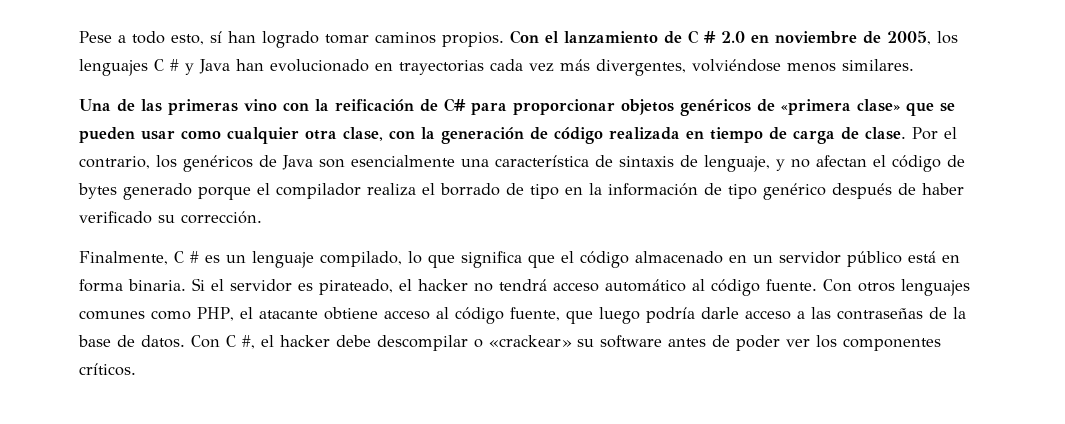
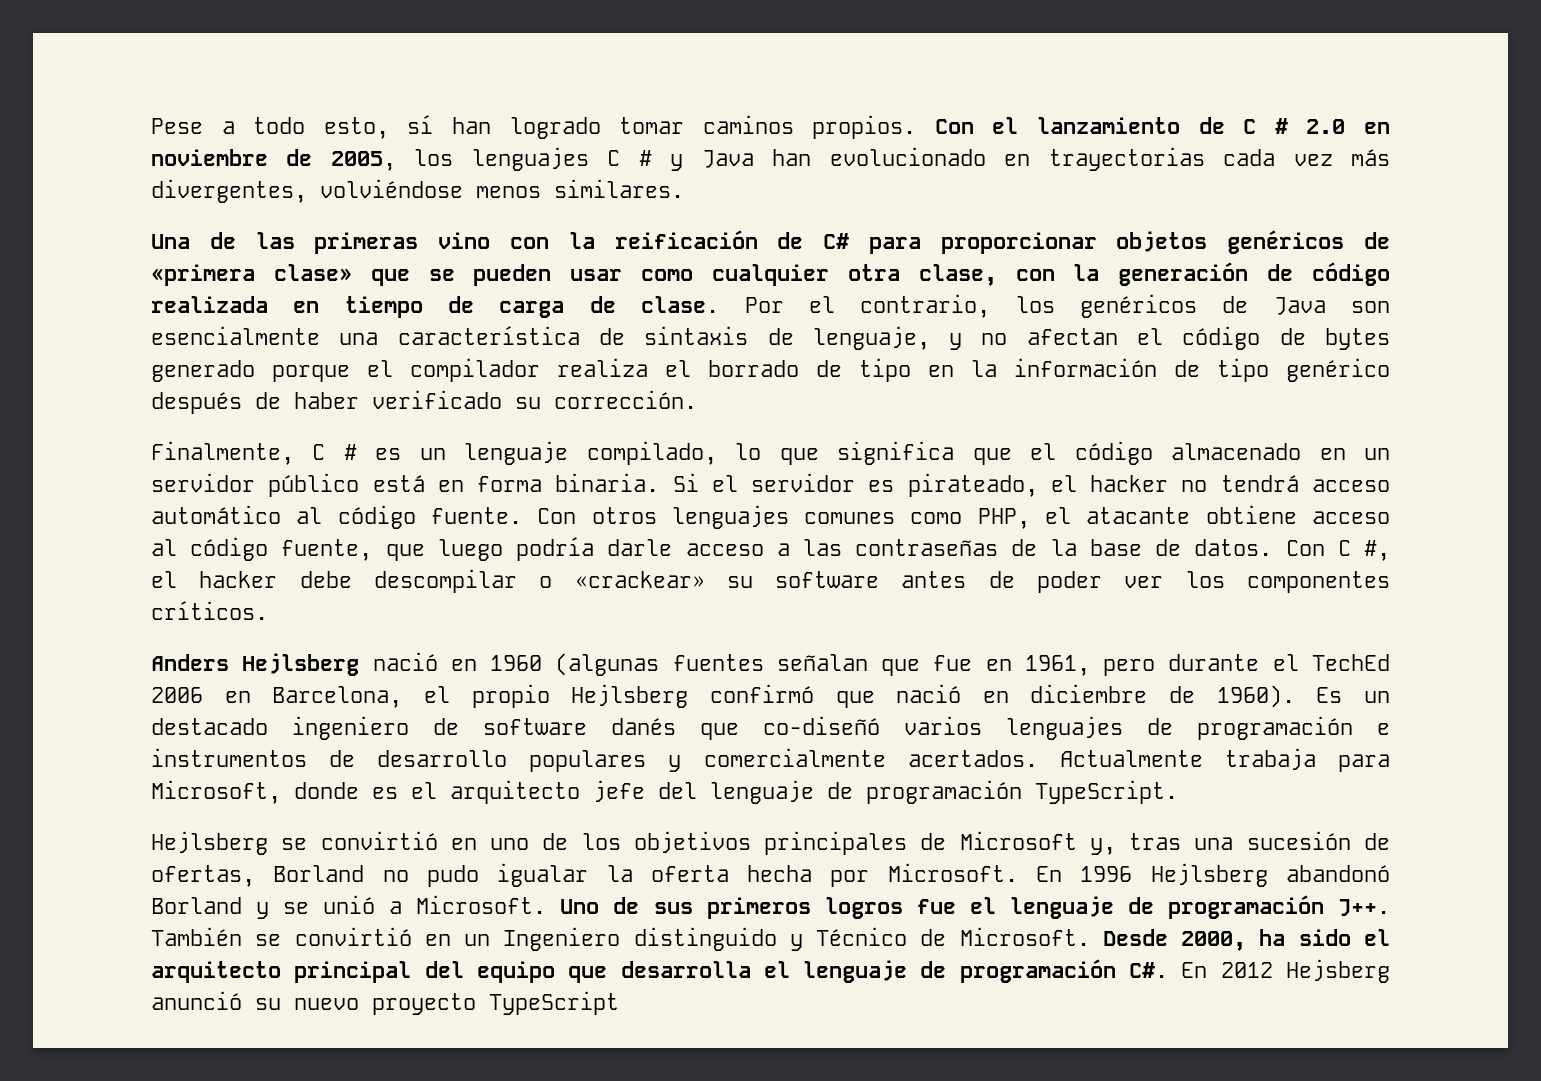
(136, 369) none -> [151,652,1390,676] [151,684,1390,708] [151,716,1390,740] [151,748,1390,772] [151,780,1178,804] [151,831,1390,855] [151,863,1390,887] [151,895,1390,919] [151,927,1390,951] [151,959,1390,983] [151,991,619,1015] // Anders Hejlsberg nació en 1960 (algunas fuentes señalan que fue en 1961, pero durante el TechEd 2006 en Barcelona, el propio Hejlsberg confirmó que nació en diciembre de 1960). Es un destacado ingeniero de software danés que co-diseñó varios lenguajes de programación e instrumentos de desarrollo populares y comercialmente acertados. Actualmente trabaja para Microsoft, donde es el arquitecto jefe del lenguaje de programación TypeScript. // Hejlsberg se convirtió en uno de los objetivos principales de Microsoft y, tras una sucesión de ofertas, Borland no pudo igualar la oferta hecha por Microsoft. En 1996 Hejlsberg abandonó Borland y se unió a Microsoft. Uno de sus primeros logros fue el lenguaje de programación J++. También se convirtió en un Ingeniero distinguido y Técnico de Microsoft. Desde 2000, ha sido el arquitecto principal del equipo que desarrolla el lenguaje de programación C#. En 2012 Hejsberg anunció su nuevo proyecto TypeScript

